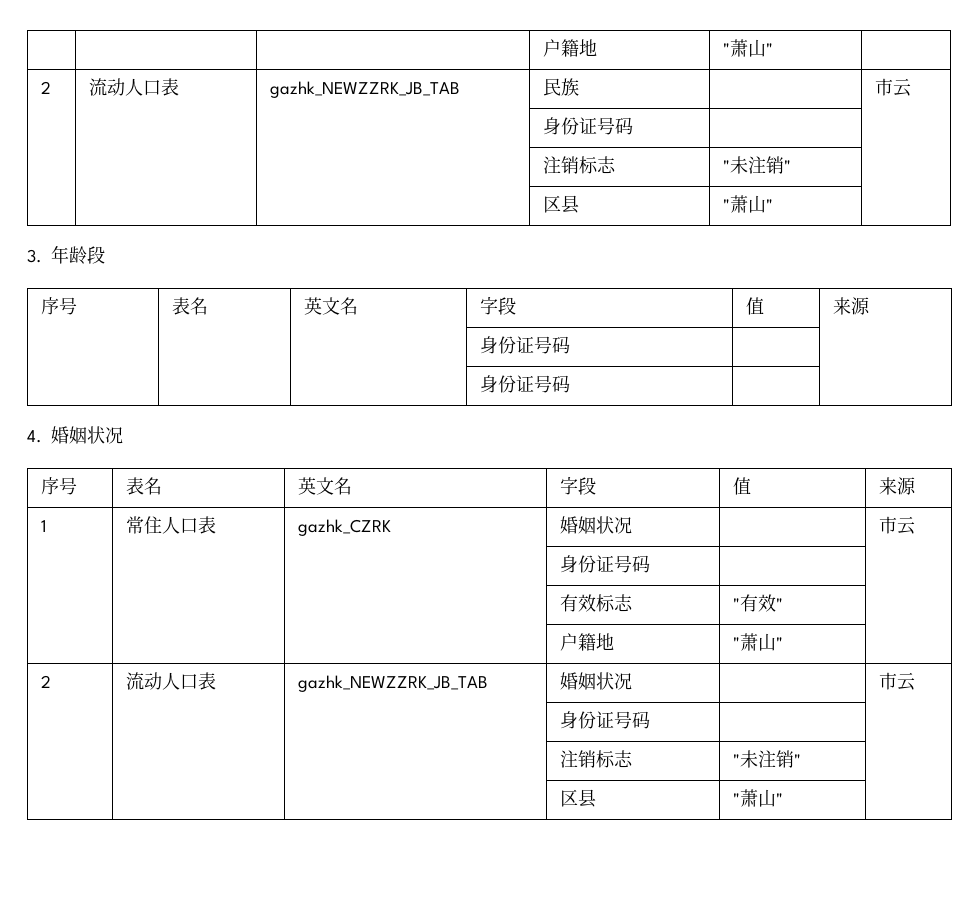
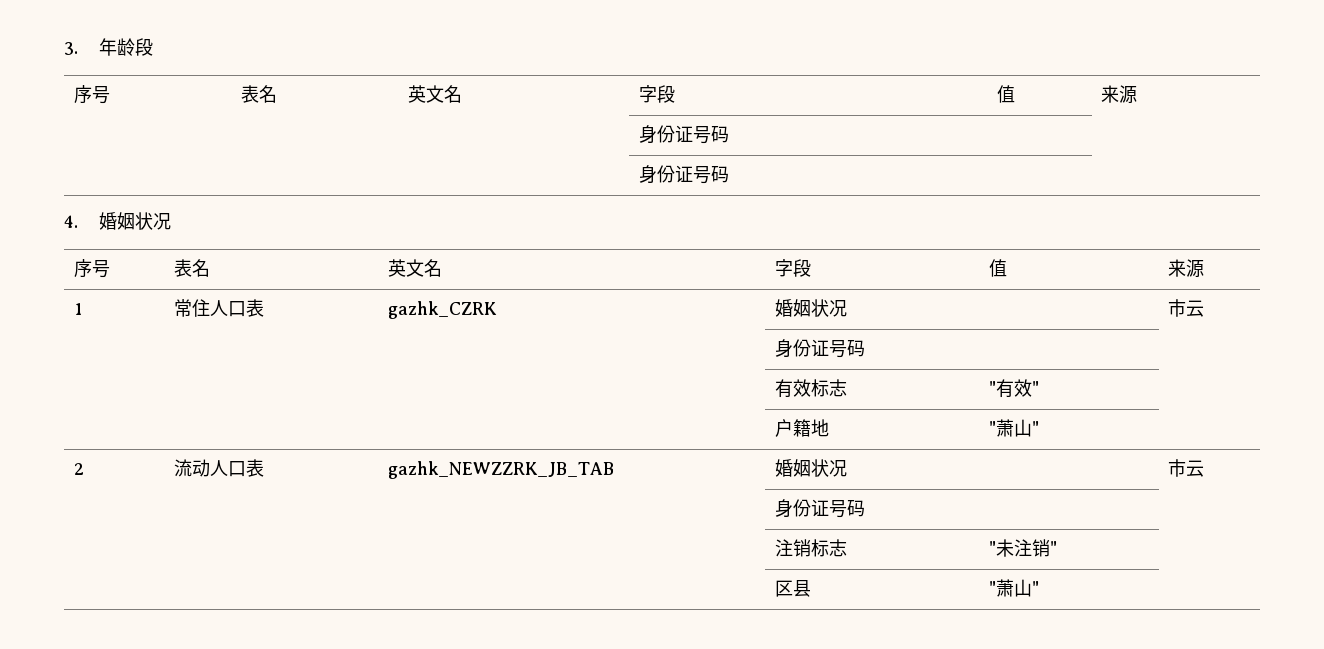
[543,39,598,57] [723,39,774,57] [41,81,52,94] [89,78,180,96] [270,81,461,98] [543,78,580,96] [875,78,912,97] [543,117,634,135] [543,156,617,174] [723,156,792,174] [543,195,580,214] [723,195,774,213] | | | 户籍地 | "萧山" | // 2 | 流动人口表 | gazhk_NEWZZRK_JB_TAB | 民族 | | 市云 // | | | 身份证号码 | | // | | | 注销标志 | "未注销" | // | | | 区县 | "萧山" | // -> (64, 48) none

